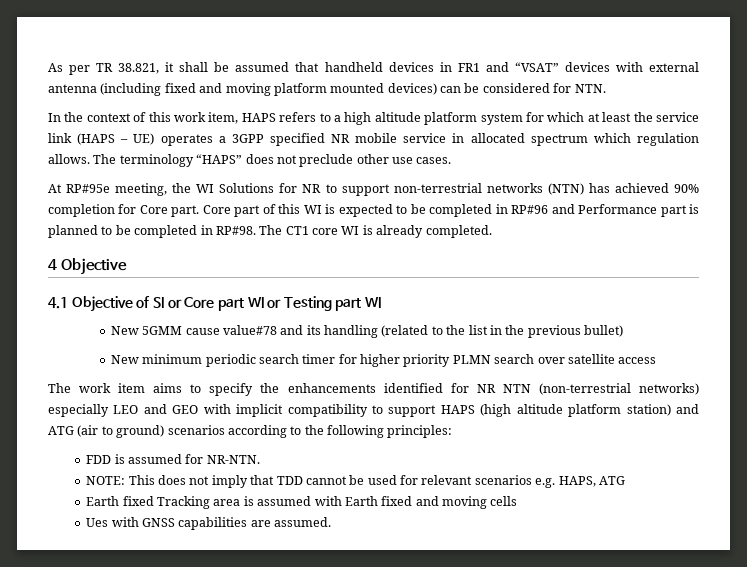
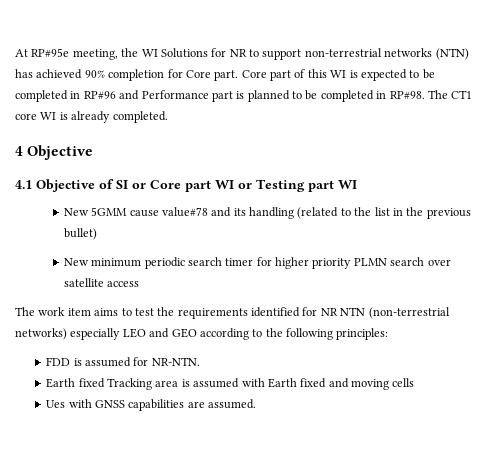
[48,62,699,75] [48,83,606,96] [48,112,699,125] [48,133,699,146] [48,154,452,167] As per TR 38.821, it shall be assumed that handheld devices in FR1 and “VSAT” devices with external antenna (including fixed and moving platform mounted devices) can be considered for NTN. // In the context of this work item, HAPS refers to a high altitude platform system for which at least the service link (HAPS – UE) operates a 3GPP specified NR mobile service in allocated spectrum which regulation allows. The terminology “HAPS” does not preclude other use cases. // -> (15, 53) none
[209,383,376,396] specify the enhancements -> [134,307,248,319] test the requirements
[203,404,700,417] [48,425,225,438] with implicit compatibility to support HAPS (high altitude platform station) and ATG (air to ground) scenarios -> (197, 333) none
[86,475,625,488] // NOTE: This does not imply that TDD cannot be used for relevant scenarios e.g. HAPS, ATG -> (200, 361) none

